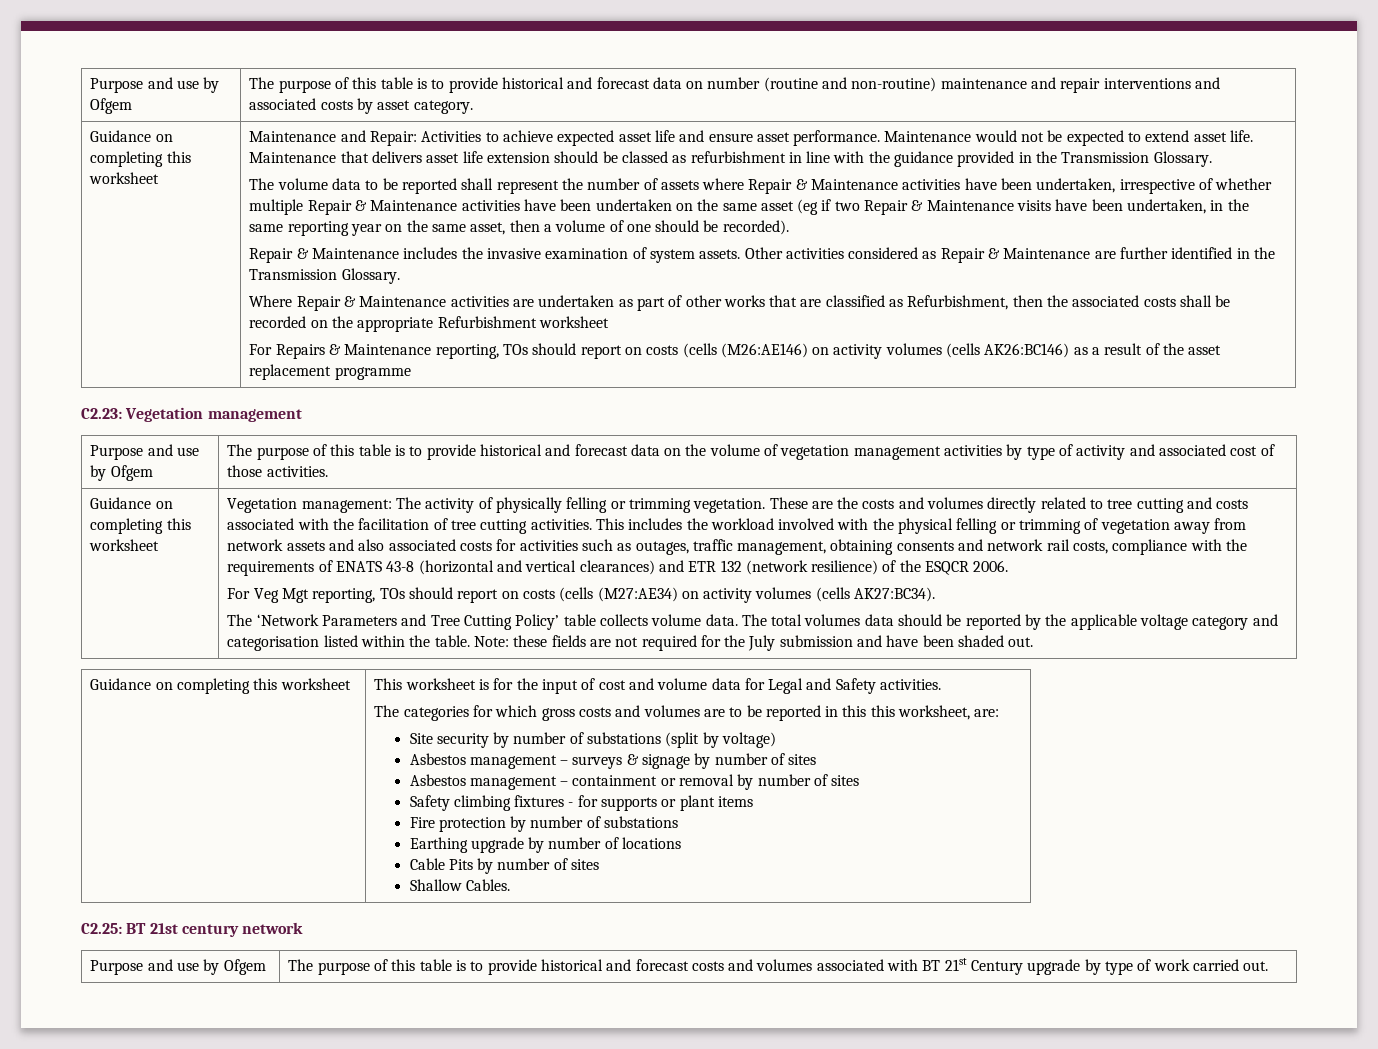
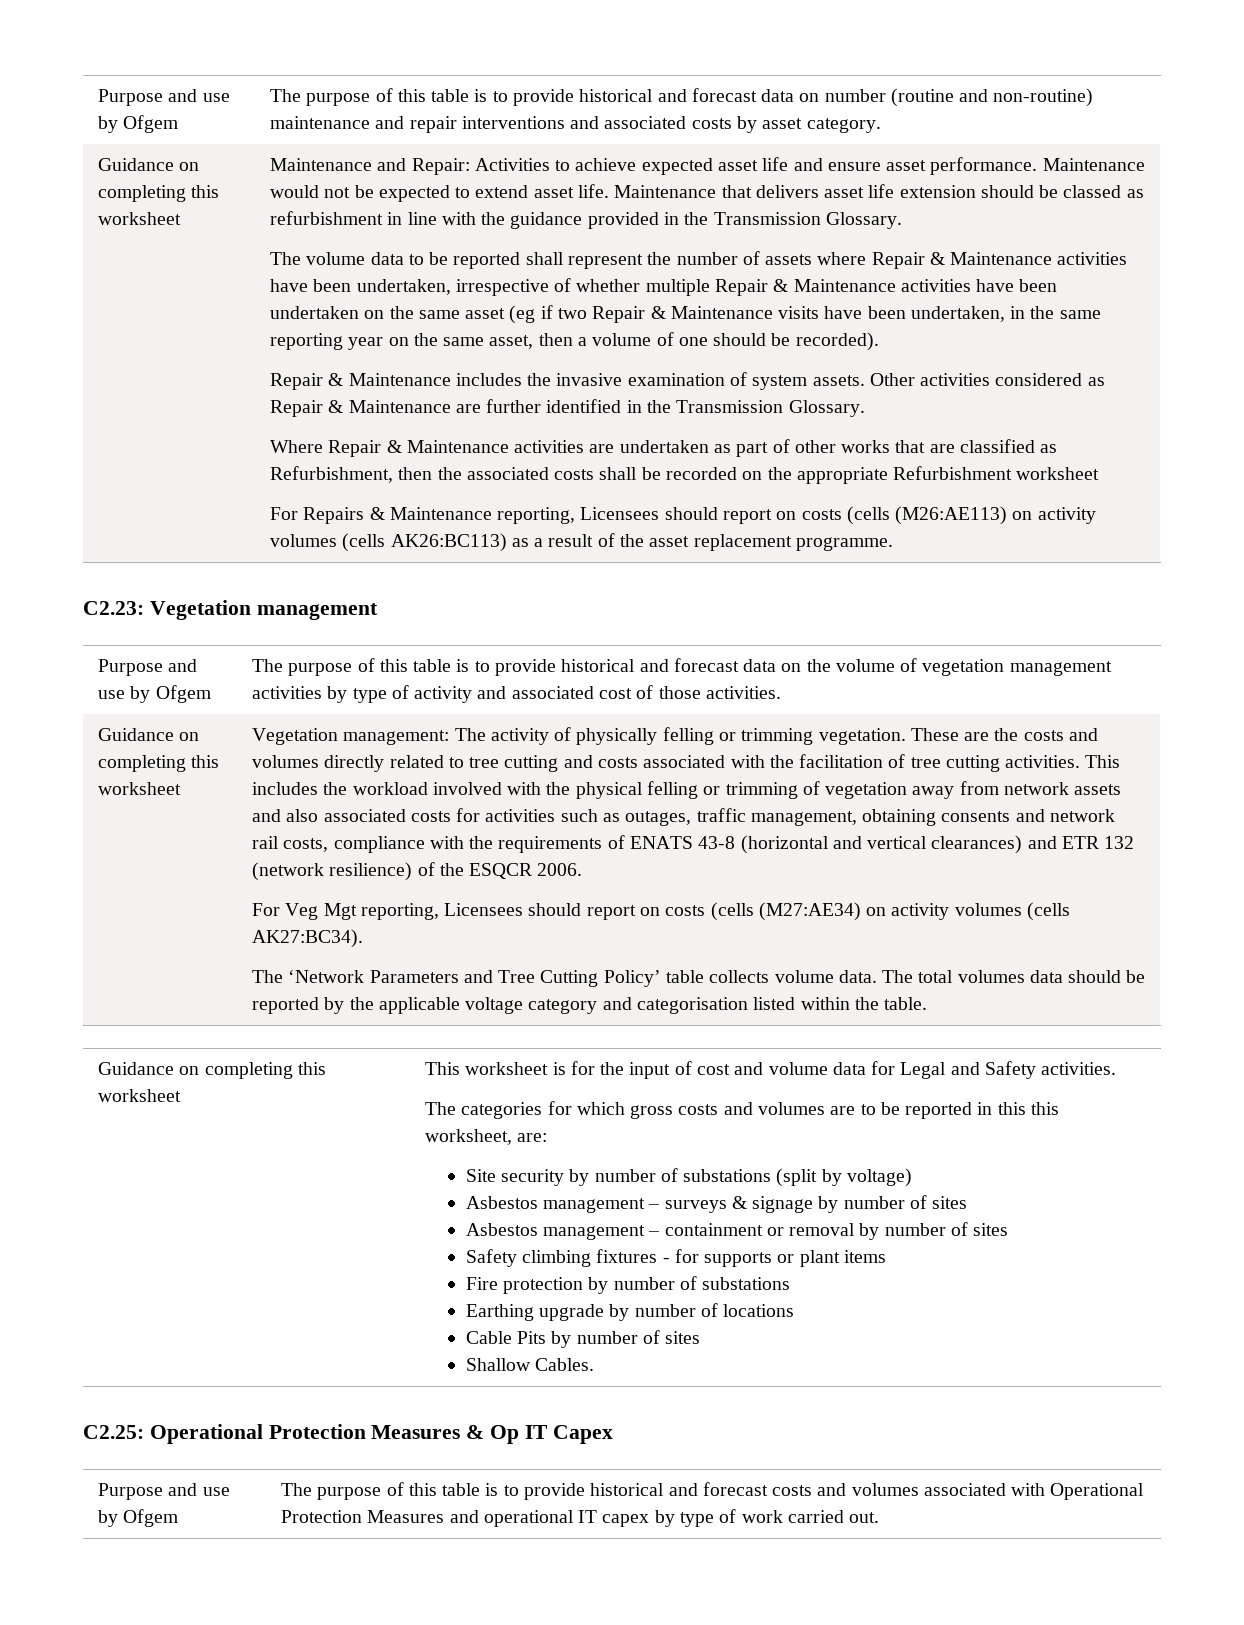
[502,343,1070,359] TOs should report on costs (cells (M26:AE146) on activity volumes (cells AK26:BC146) -> [580,506,1096,525] [270,533,507,552] Licensees should report on costs (cells (M26:AE113) on activity volumes (cells AK26:BC113)
[334,367,411,380] programme -> [795,537,893,551] programme.
[379,588,405,599] TOs -> [444,903,524,916] Licensees
[473,635,1034,651] Note: these fields are not required for the July submission and have been shaded out. -> (928, 1003) none
[126,922,304,937] BT 21st century network -> [149,1424,613,1444] Operational Protection Measures & Op IT Capex
[922,958,1081,975] BT 21st Century upgrade -> [1050,1483,1145,1500] [281,1510,650,1527] Operational Protection Measures and operational IT capex

